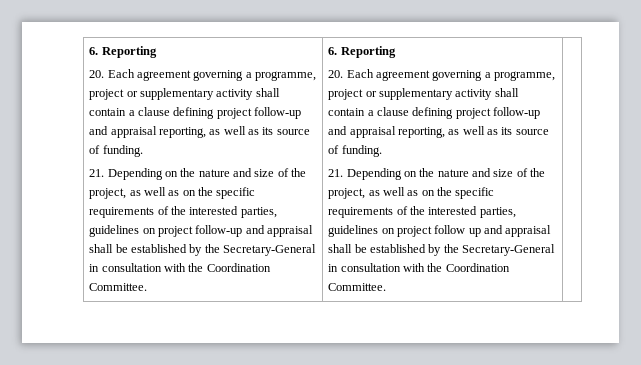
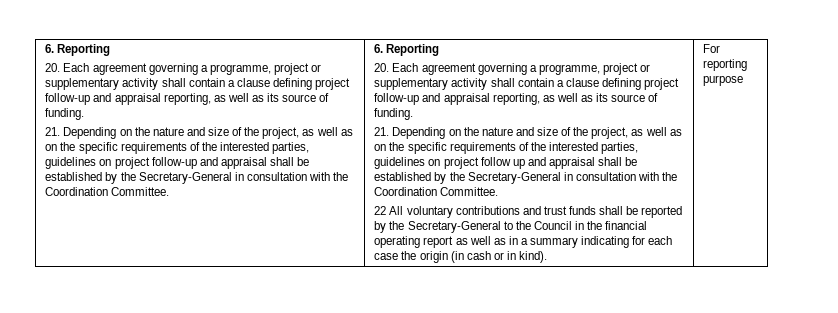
(387, 287) | -> [374,206,683,218] [374,221,648,233] [374,236,673,248] [374,251,548,263] [703,44,721,53] [703,59,748,71] [703,75,744,86] // 22 All voluntary contributions and trust funds shall be reported by the Secretary-General to the Council in the financial operating report as well as in a summary indicating for each case the origin (in cash or in kind). | For reporting purpose

